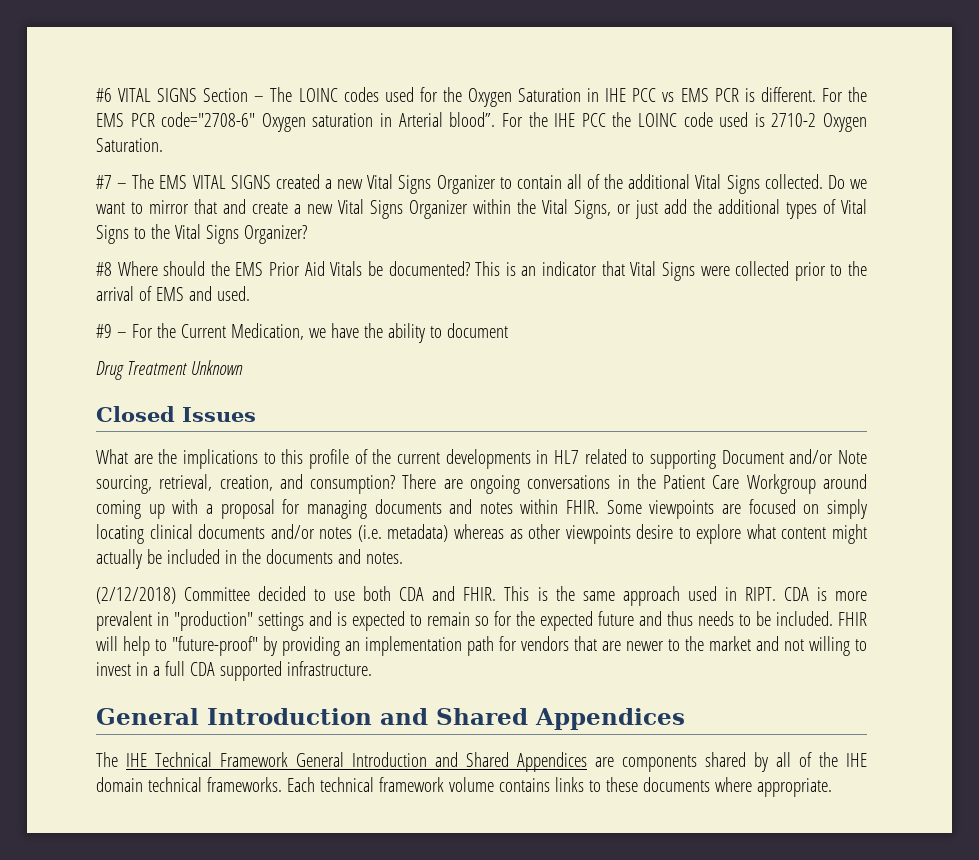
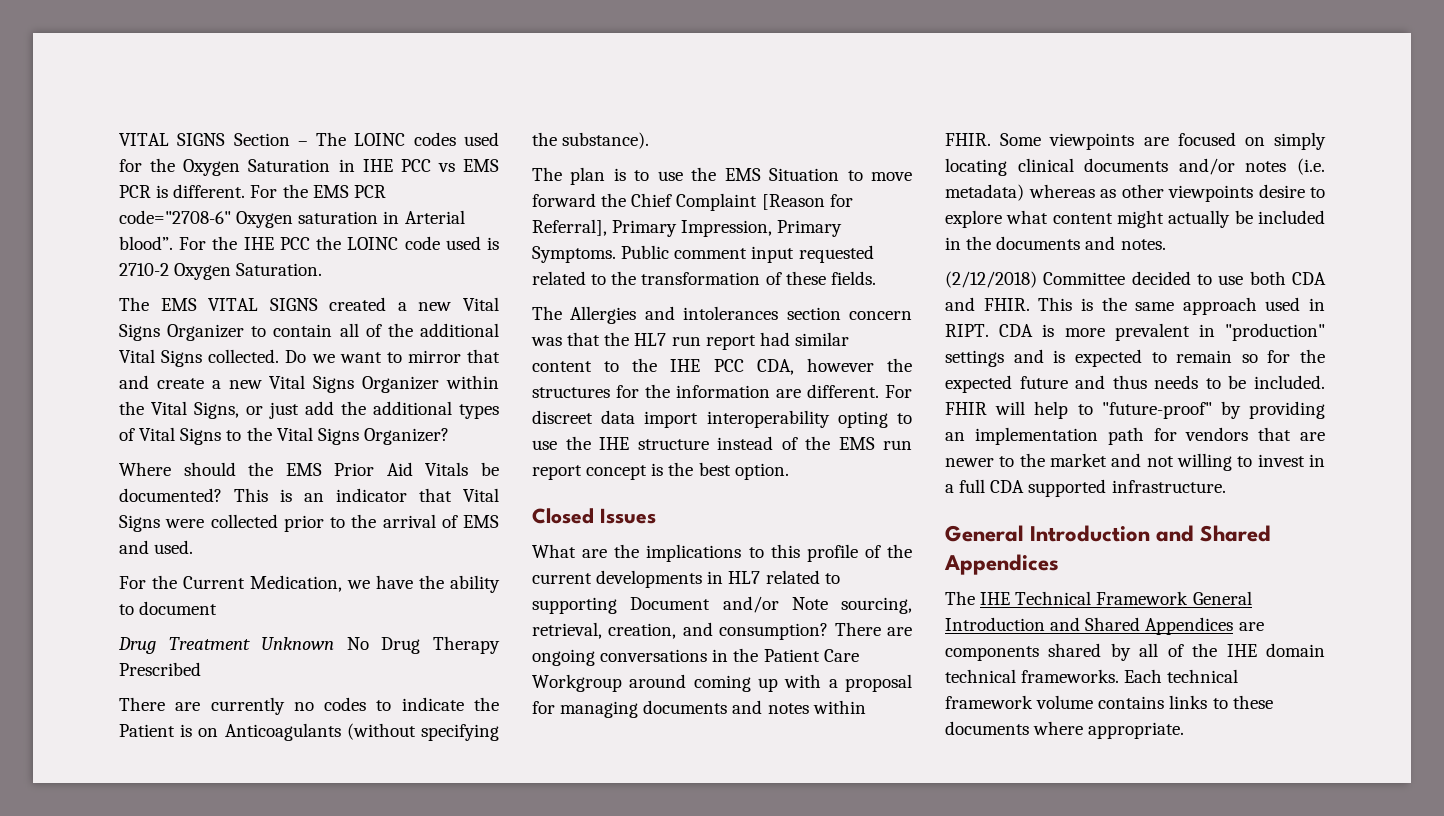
[96,88,112,102] #6 -> (119, 139) none
[96,175,128,189] #7 – -> (323, 269) none
[96,262,112,276] #8 -> (449, 436) none
[96,324,127,338] #9 – -> (194, 547) none
(243, 367) none -> [346,636,501,654] [119,662,201,676] [119,697,499,715] [119,723,500,741] [532,132,650,149] [532,167,912,185] [532,193,853,211] [532,219,843,237] [532,245,874,263] [532,271,876,285] [532,306,912,324] [531,332,849,350] [532,358,912,375] [532,384,912,398] [532,410,912,428] [532,436,912,450] [532,462,789,480] No Drug Therapy Prescribed // There are currently no codes to indicate the Patient is on Anticoagulants (without specifying the substance). // The plan is to use the EMS Situation to move forward the Chief Complaint [Reason for Referral], Primary Impression, Primary Symptoms. Public comment input requested related to the transformation of these fields. // The Allergies and intolerances section concern was that the HL7 run report had similar content to the IHE PCC CDA, however the structures for the information are different. For discreet data import interoperability opting to use the IHE structure instead of the EMS run report concept is the best option.

